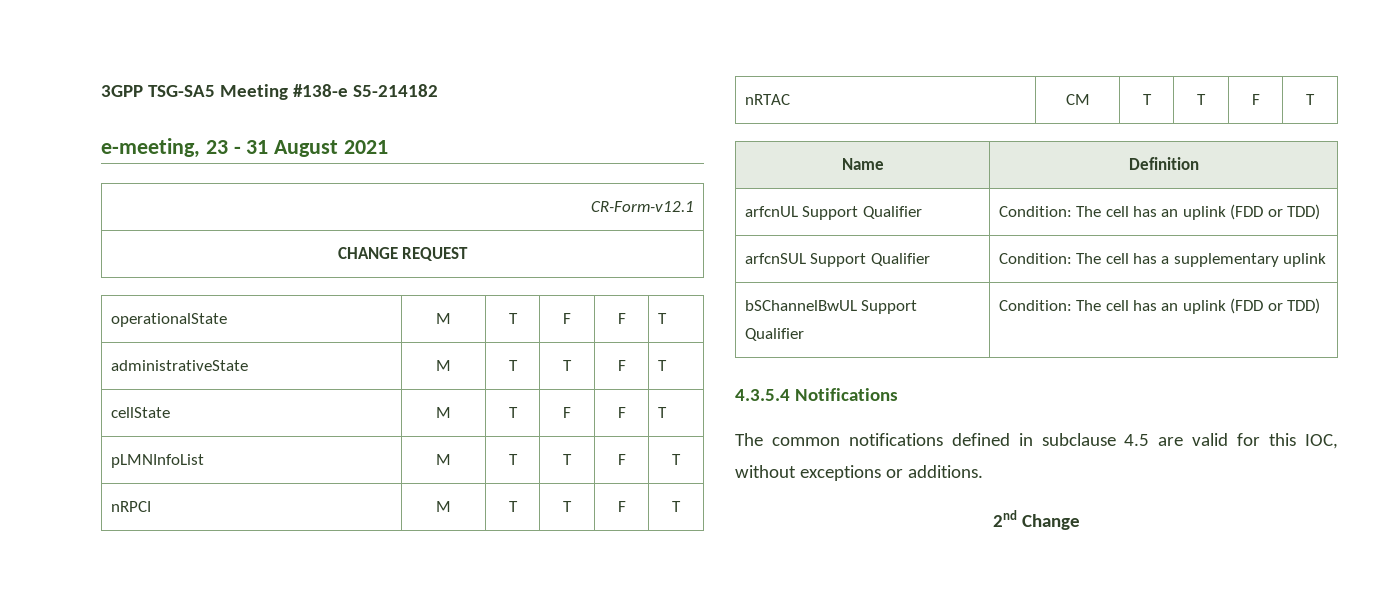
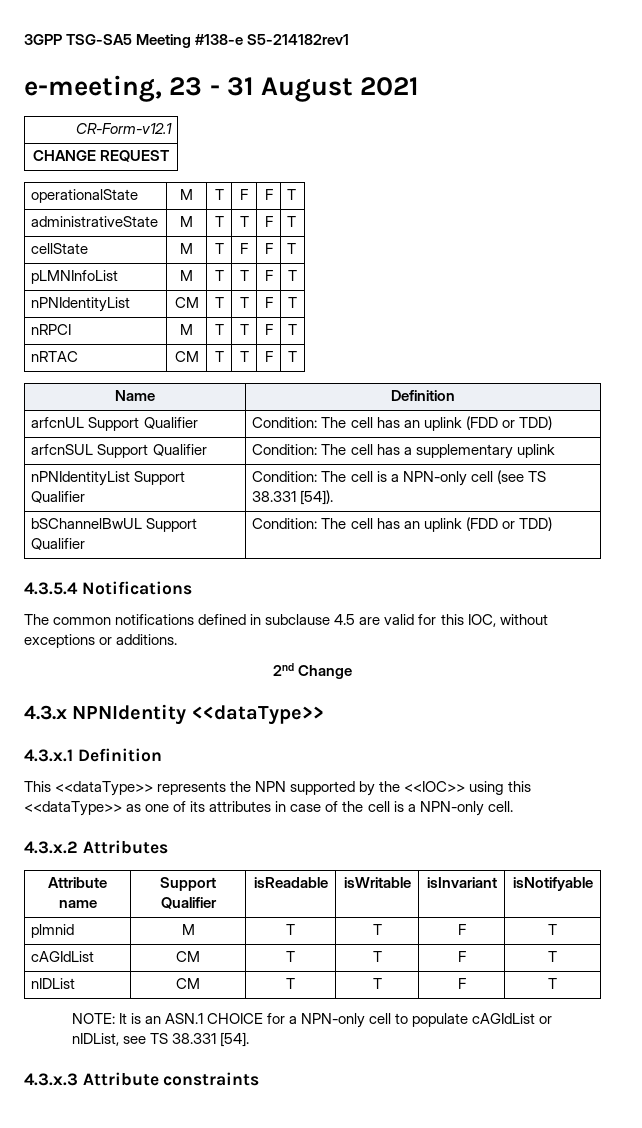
[352,84,438,97] S5-214182 -> [247,34,350,45] S5-214182rev1
(681, 459) none -> [31,297,131,312] [174,297,199,308] [214,297,224,308] [239,297,249,308] [264,297,273,308] [288,297,297,308] // nPNIdentityList | CM | T | T | F | T
(1327, 260) none -> [31,471,186,486] [31,491,86,503] [252,470,546,486] [252,490,334,505] // nPNIdentityList Support Qualifier | Condition: The cell is a NPN-only cell (see TS 38.331 [54]).
(1080, 522) none -> [24,704,324,725] [24,748,162,762] [24,781,531,796] [24,801,513,816] [24,840,168,854] [48,877,107,888] [58,900,97,908] [160,877,216,891] [160,897,217,909] [253,877,328,888] [343,877,411,888] [426,877,497,888] [512,877,593,891] [31,924,75,938] [181,924,195,935] [286,924,295,935] [372,924,382,935] [457,924,466,935] [548,924,557,935] [31,951,95,962] [176,951,200,962] [286,951,295,962] [372,951,382,962] [457,951,466,962] [548,951,557,962] [31,978,76,989] [176,978,200,989] [286,978,295,989] [372,978,382,989] [457,978,466,989] [548,978,557,989] [71,1013,553,1028] [71,1032,249,1047] [24,1072,260,1086] // 4.3.x NPNIdentity <<dataType>> // 4.3.x.1 Definition // This <<dataType>> represents the NPN supported by the <<IOC>> using this <<dataType>> as one of its attributes in case of the cell is a NPN-only cell. // 4.3.x.2 Attributes // Attribute name | Support Qualifier | isReadable | isWritable | isInvariant | isNotifyable // plmnid | M | T | T | F | T // cAGIdList | CM | T | T | F | T // nIDList | CM | T | T | F | T // NOTE: It is an ASN.1 CHOICE for a NPN-only cell to populate cAGIdList or nIDList, see TS 38.331 [54]. // 4.3.x.3 Attribute constraints

